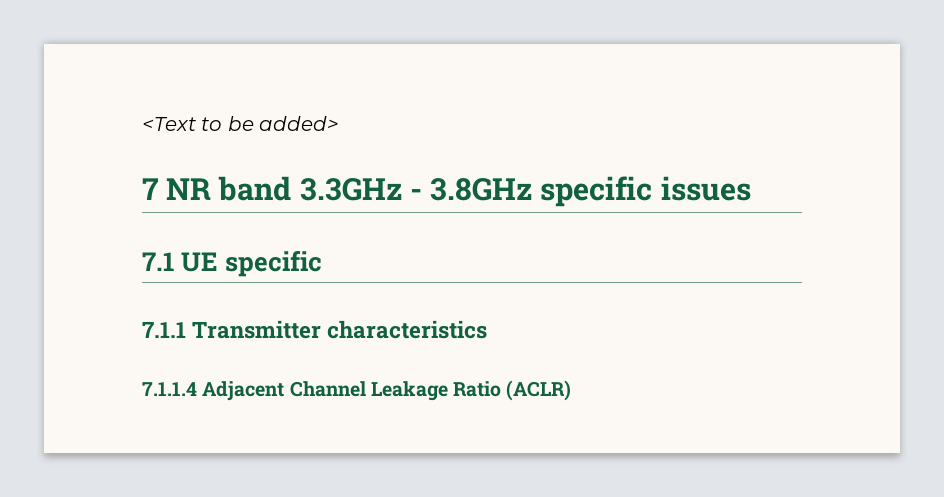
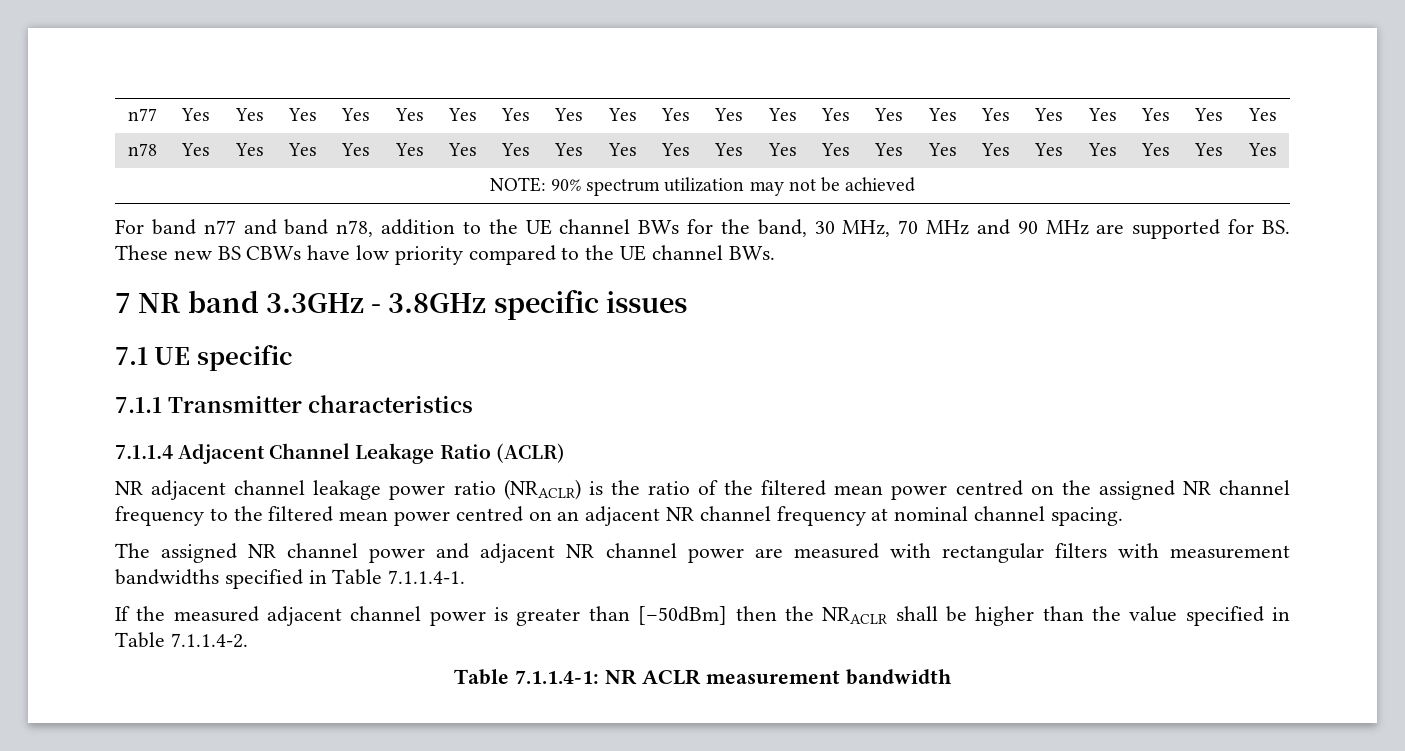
[142,116,340,131] <Text to be added> -> [128,108,157,121] [181,108,210,121] [234,108,264,121] [288,108,317,121] [341,108,370,121] [394,108,424,121] [448,108,477,121] [501,108,530,121] [554,108,583,121] [607,108,637,121] [661,108,690,121] [714,108,743,121] [767,108,797,121] [821,108,850,121] [874,108,903,121] [927,108,957,121] [981,108,1010,121] [1034,108,1063,121] [1087,108,1117,121] [1141,108,1170,121] [1194,108,1223,121] [1247,108,1277,121] [128,143,157,156] [181,143,210,156] [234,143,264,156] [288,143,317,156] [341,143,370,156] [394,143,424,156] [448,143,477,156] [501,143,530,156] [554,143,583,156] [607,143,637,156] [661,143,690,156] [714,143,743,156] [767,143,797,156] [821,143,850,156] [874,143,903,156] [927,143,957,156] [981,143,1010,156] [1034,143,1063,156] [1087,143,1117,156] [1141,143,1170,156] [1194,143,1223,156] [1247,143,1277,156] [489,177,916,196] [115,219,1290,239] [115,245,775,265] n77 | Yes | Yes | Yes | Yes | Yes | Yes | Yes | Yes | Yes | Yes | Yes | Yes | Yes | Yes | Yes | Yes | Yes | Yes | Yes | Yes | Yes // n78 | Yes | Yes | Yes | Yes | Yes | Yes | Yes | Yes | Yes | Yes | Yes | Yes | Yes | Yes | Yes | Yes | Yes | Yes | Yes | Yes | Yes // NOTE: 90% spectrum utilization may not be achieved // For band n77 and band n78, addition to the UE channel BWs for the band, 30 MHz, 70 MHz and 90 MHz are supported for BS. These new BS CBWs have low priority compared to the UE channel BWs.
(572, 390) none -> [115,479,1290,500] [115,506,1123,526] [115,543,1290,563] [115,569,466,589] [115,606,1290,626] [115,632,248,648] [454,669,952,685] // NR adjacent channel leakage power ratio (NRACLR) is the ratio of the filtered mean power centred on the assigned NR channel frequency to the filtered mean power centred on an adjacent NR channel frequency at nominal channel spacing. // The assigned NR channel power and adjacent NR channel power are measured with rectangular filters with measurement bandwidths specified in Table 7.1.1.4-1. // If the measured adjacent channel power is greater than [–50dBm] then the NRACLR shall be higher than the value specified in Table 7.1.1.4-2. // Table 7.1.1.4-1: NR ACLR measurement bandwidth

